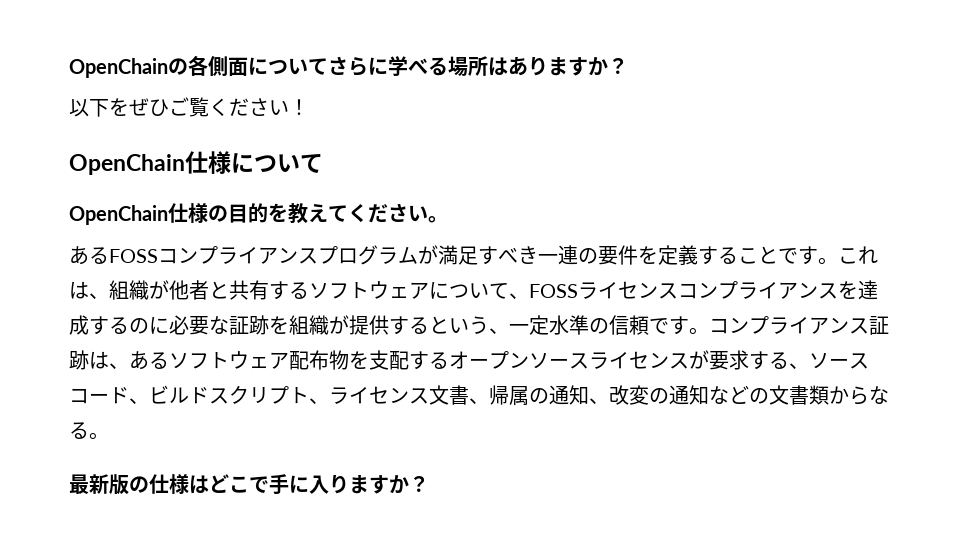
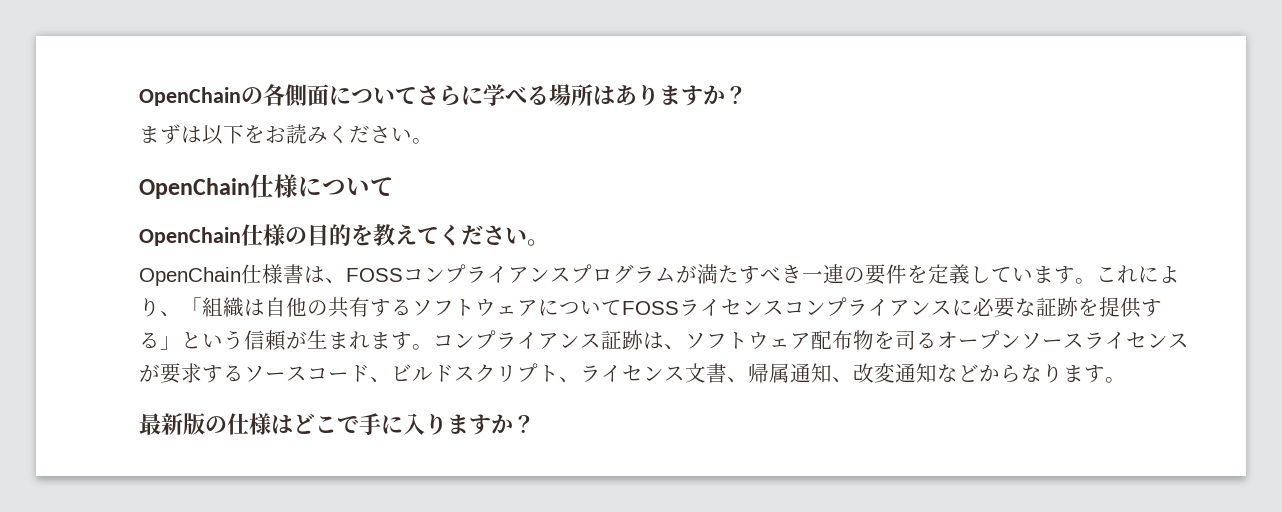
[69,97,309,117] 以下をぜひご覧ください！ -> [139,124,433,145] まずは以下をお読みください。
[69,246,109,265] ある -> [139,264,346,286] OpenChain仕様書は、
[458,246,478,265] 足 -> [718,265,739,283] た
[698,246,878,265] [69,280,229,300] することです。これは、組織が他者と -> [970,265,1180,284] [139,297,328,317] しています。これにより、「組織は自他の
[509,293,529,299] 、 -> (622, 307) none
[838,280,878,300] [69,315,149,335] を達成するの -> (952, 307) none
[289,315,349,335] 組織が -> (1099, 307) none
[429,315,669,335] という、一定水準の信頼で -> [160,330,391,351] 」という信頼が生まれま
[129,351,169,370] ある -> (685, 347) none
[369,350,429,370] 支配す -> [895,330,916,350] 司
[789,363,809,369] 、 -> (244, 373) none
[529,388,549,404] の -> (790, 373) none
[649,388,669,404] の -> (895, 373) none
[749,385,889,405] [69,422,89,439] の文書類からなる -> [979,364,1105,383] からなります

